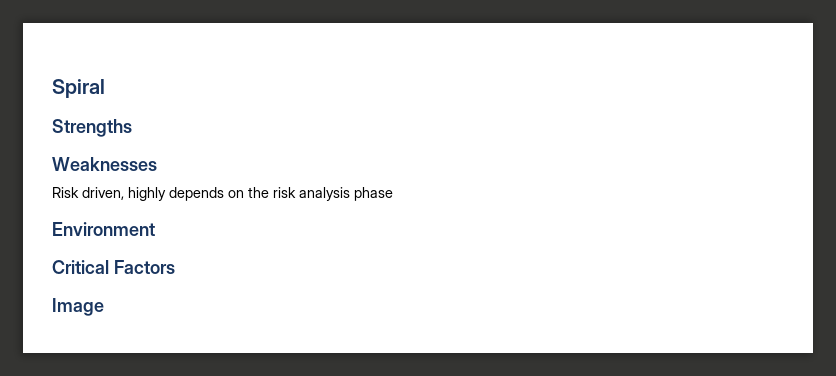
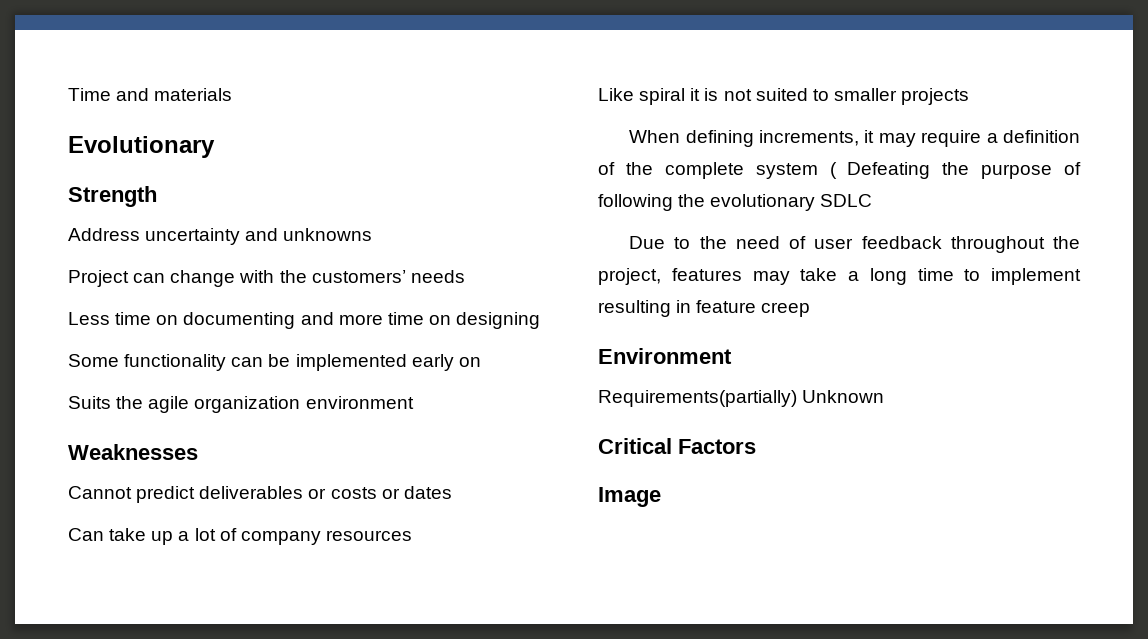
[52,79,105,98] [52,119,132,137] [52,157,157,171] [52,187,393,201] Spiral // Strengths // Weaknesses // Risk driven, highly depends on the risk analysis phase -> [68,88,233,101] [68,136,215,158] [68,186,157,207] [68,228,373,245] [68,270,465,287] [68,312,541,329] [68,354,481,371] [68,396,414,413] [68,444,198,460] [68,486,452,503] [68,528,412,545] [598,88,970,105] [629,130,1080,147] [598,162,1081,179] [598,194,873,211] [629,236,1080,253] [598,268,1081,285] [598,300,811,317] Time and materials // Evolutionary // Strength // Address uncertainty and unknowns // Project can change with the customers’ needs // Less time on documenting and more time on designing // Some functionality can be implemented early on // Suits the agile organization environment // Weaknesses // Cannot predict deliverables or costs or dates // Can take up a lot of company resources // Like spiral it is not suited to smaller projects // When defining increments, it may require a definition of the complete system ( Defeating the purpose of following the evolutionary SDLC // Due to the need of user feedback throughout the project, features may take a long time to implement resulting in feature creep
(155, 229) none -> [598,390,885,407] // Requirements(partially) Unknown

